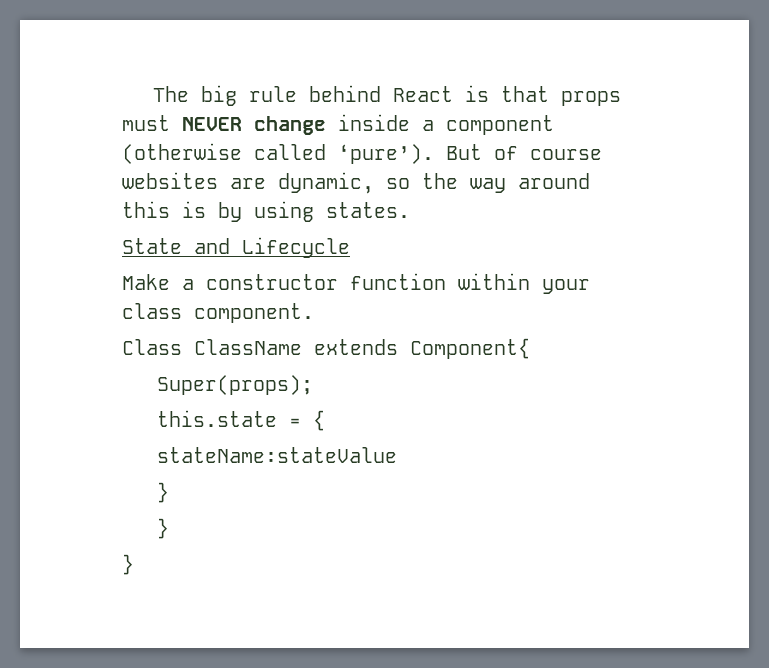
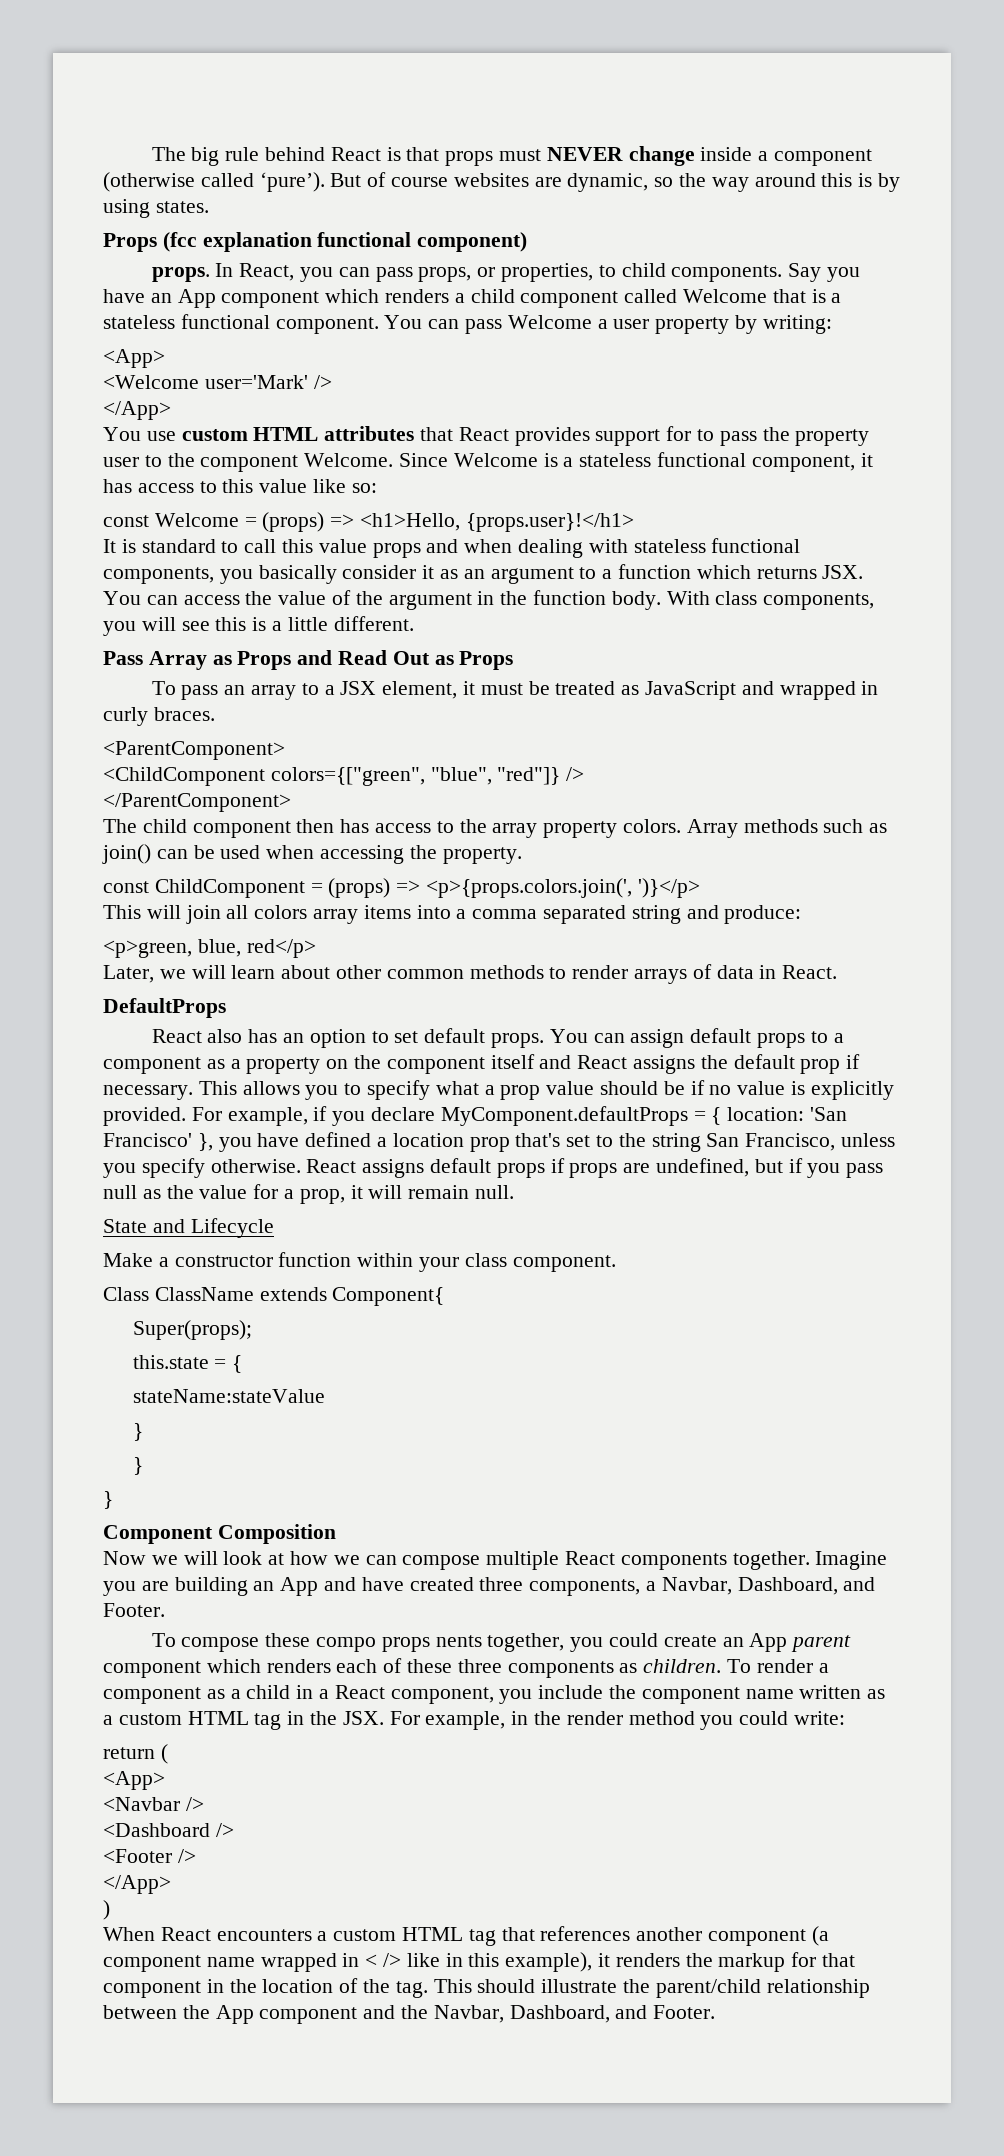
(410, 210) none -> [103,232,528,252] [151,263,860,282] [103,289,842,308] [103,314,832,334] [103,349,165,368] [103,375,332,389] [103,401,171,420] [103,426,870,446] [103,452,873,472] [103,479,377,493] [103,512,634,532] [103,538,801,558] [103,564,864,584] [103,590,875,610] [103,616,414,636] [103,650,514,670] [151,681,879,700] [103,707,215,726] [103,741,285,760] [103,767,585,786] [103,793,291,812] [103,819,888,838] [102,844,522,864] [103,878,700,898] [103,905,802,924] [103,939,316,958] [103,964,838,984] [103,998,226,1018] [151,1028,844,1048] [103,1054,861,1074] [103,1080,894,1100] [103,1106,848,1126] [103,1132,896,1152] [103,1158,884,1178] [103,1184,515,1204] // Props (fcc explanation functional component) // props. In React, you can pass props, or properties, to child components. Say you have an App component which renders a child component called Welcome that is a stateless functional component. You can pass Welcome a user property by writing: // <App> // <Welcome user='Mark' /> // </App> // You use custom HTML attributes that React provides support for to pass the property user to the component Welcome. Since Welcome is a stateless functional component, it has access to this value like so: // const Welcome = (props) => <h1>Hello, {props.user}!</h1> // It is standard to call this value props and when dealing with stateless functional components, you basically consider it as an argument to a function which returns JSX. You can access the value of the argument in the function body. With class components, you will see this is a little different. // Pass Array as Props and Read Out as Props // To pass an array to a JSX element, it must be treated as JavaScript and wrapped in curly braces. // <ParentComponent> // <ChildComponent colors={["green", "blue", "red"]} /> // </ParentComponent> // The child component then has access to the array property colors. Array methods such as join() can be used when accessing the property. // const ChildComponent = (props) => <p>{props.colors.join(', ')}</p> // This will join all colors array items into a comma separated string and produce: // <p>green, blue, red</p> // Later, we will learn about other common methods to render arrays of data in React. // DefaultProps // React also has an option to set default props. You can assign default props to a component as a property on the component itself and React assigns the default prop if necessary. This allows you to specify what a prop value should be if no value is explicitly provided. For example, if you declare MyComponent.defaultProps = { location: 'San Francisco' }, you have defined a location prop that's set to the string San Francisco, unless you specify otherwise. React assigns default props if props are undefined, but if you pass null as the value for a prop, it will remain null.
(134, 564) none -> [103,1524,336,1544] [103,1551,888,1570] [103,1577,876,1596] [103,1603,165,1617] [151,1633,852,1652] [103,1658,829,1678] [103,1685,886,1704] [103,1711,846,1730] [103,1744,168,1764] [103,1771,165,1790] [103,1797,204,1811] [103,1823,234,1837] [103,1849,196,1863] [103,1875,171,1894] [103,1900,110,1920] [103,1926,829,1946] [103,1952,856,1972] [103,1978,870,1998] [103,2005,716,2024] // Component Composition // Now we will look at how we can compose multiple React components together. Imagine you are building an App and have created three components, a Navbar, Dashboard, and Footer. // To compose these compo props nents together, you could create an App parent component which renders each of these three components as children. To render a component as a child in a React component, you include the component name written as a custom HTML tag in the JSX. For example, in the render method you could write: // return ( // <App> // <Navbar /> // <Dashboard /> // <Footer /> // </App> // ) // When React encounters a custom HTML tag that references another component (a component name wrapped in < /> like in this example), it renders the markup for that component in the location of the tag. This should illustrate the parent/child relationship between the App component and the Navbar, Dashboard, and Footer.

